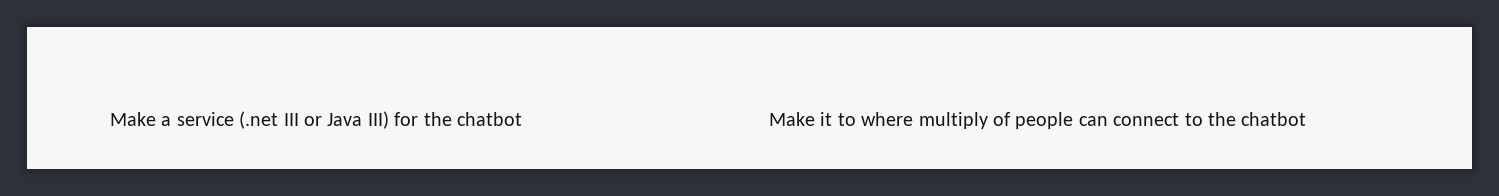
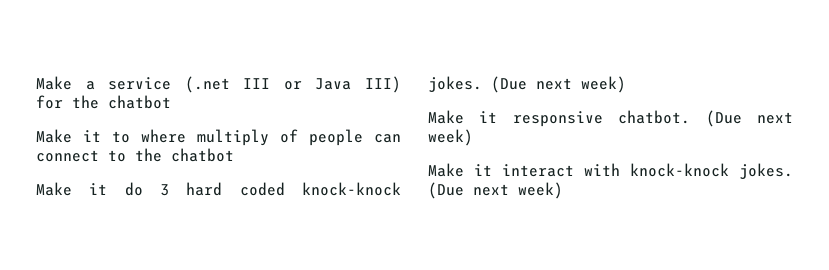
(1307, 119) none -> [36,182,402,196] [428,76,626,93] [428,110,793,127] [428,129,473,146] [428,163,793,179] [428,182,563,199] // Make it do 3 hard coded knock-knock jokes. (Due next week) // Make it responsive chatbot. (Due next week) // Make it interact with knock-knock jokes. (Due next week)

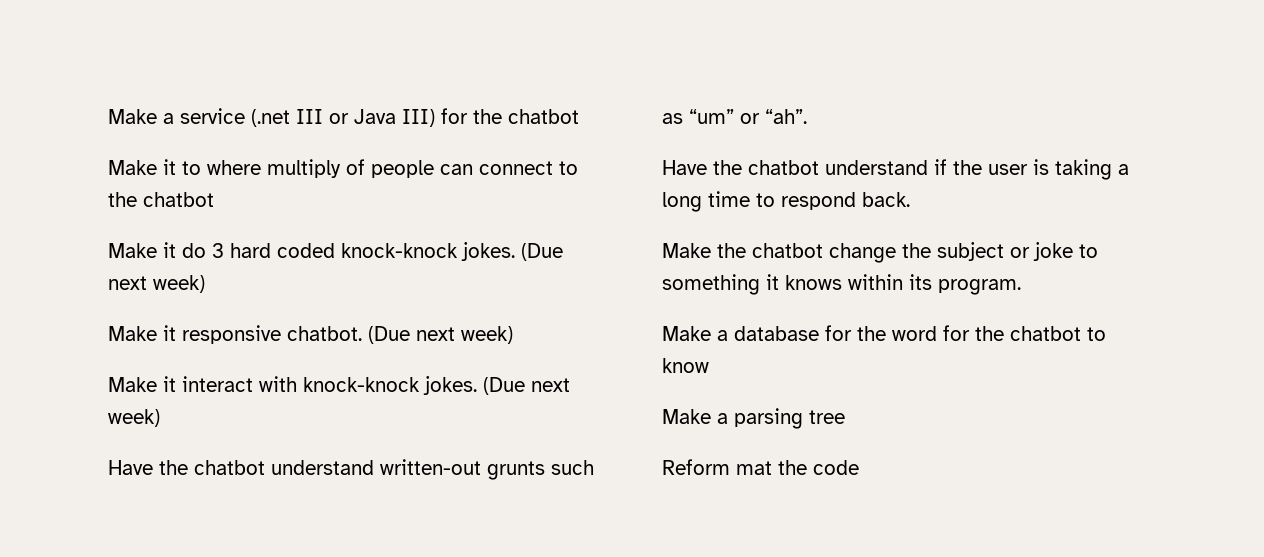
(563, 190) none -> [108,459,594,480] [662,109,807,124] [662,159,1129,180] [662,191,910,212] [662,242,1098,263] [662,274,1021,295] [662,325,1106,341] [662,358,709,373] [662,408,845,429] [662,459,859,475] // Have the chatbot understand written-out grunts such as “um” or “ah”. // Have the chatbot understand if the user is taking a long time to respond back. // Make the chatbot change the subject or joke to something it knows within its program. // Make a database for the word for the chatbot to know // Make a parsing tree // Reform mat the code

